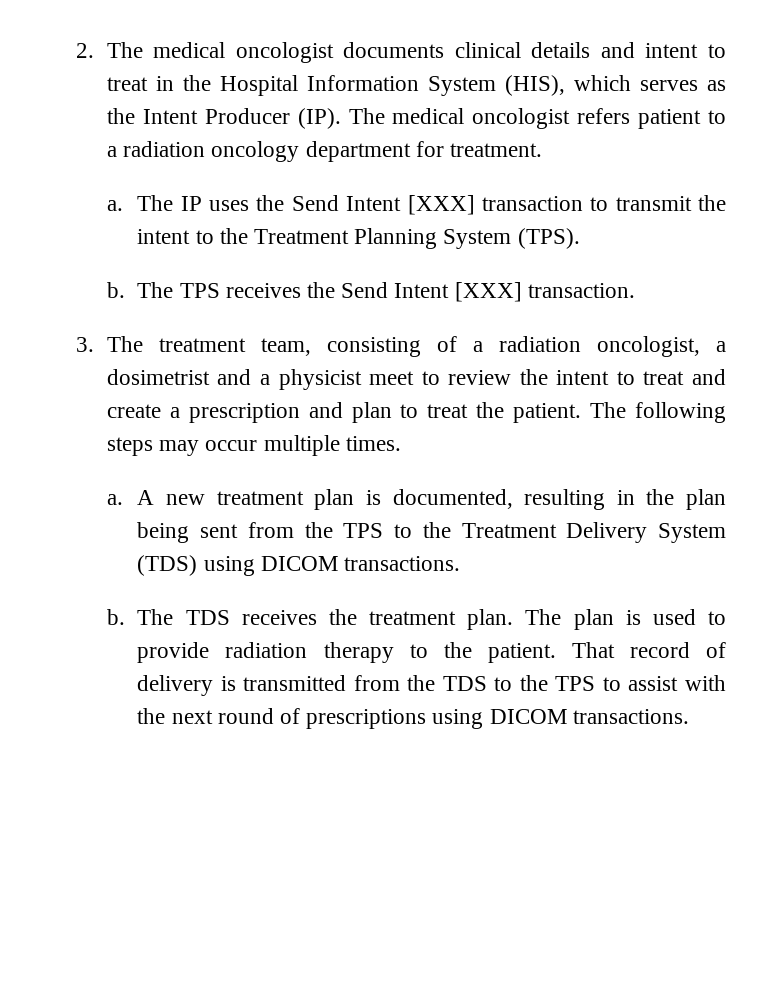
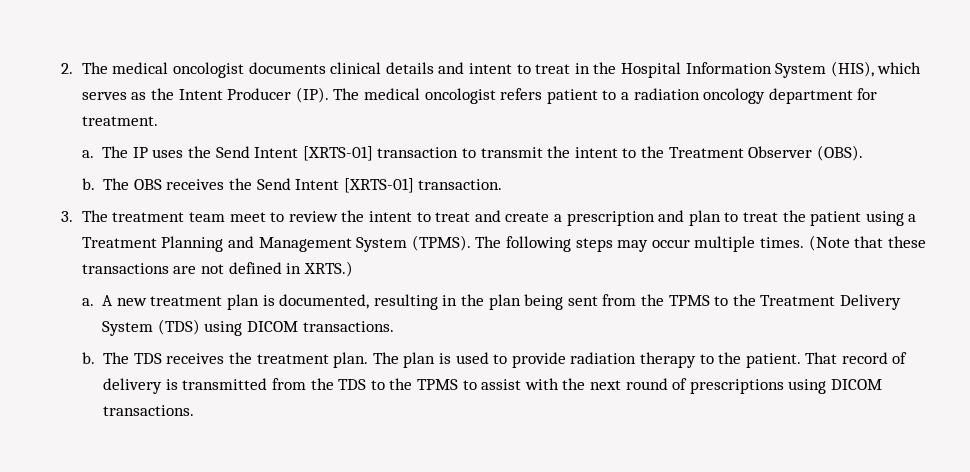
[407,195,475,215] [XXX] -> [302,146,373,161] [XRTS-01]
[354,228,580,249] [106,282,220,298] Planning System (TPS). // b. The TPS -> [748,145,863,161] [81,178,162,190] Observer (OBS). // b. The OBS
[454,282,522,302] [XXX] -> [343,178,414,193] [XRTS-01]
[260,336,726,357] [106,369,362,390] team, consisting of a radiation oncologist, a dosimetrist and a physicist -> [189,212,226,222] team
[513,403,582,423] patient. -> [810,211,917,226] [81,235,471,252] patient using a Treatment Planning and Management System (TPMS).
(401, 443) none -> [808,235,926,251] [81,261,353,277] (Note that these transactions are not defined in XRTS.)
[343,523,384,538] TPS -> [668,295,710,306] TPMS
[555,676,596,691] TPS -> [416,379,458,390] TPMS

